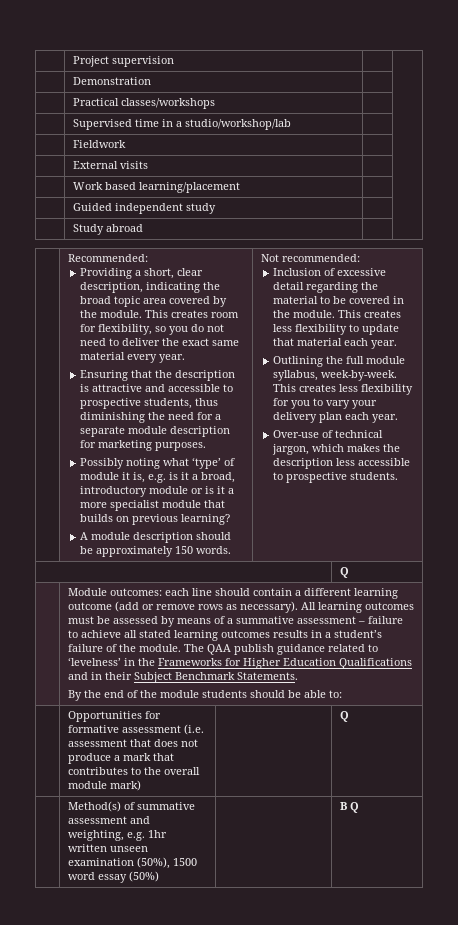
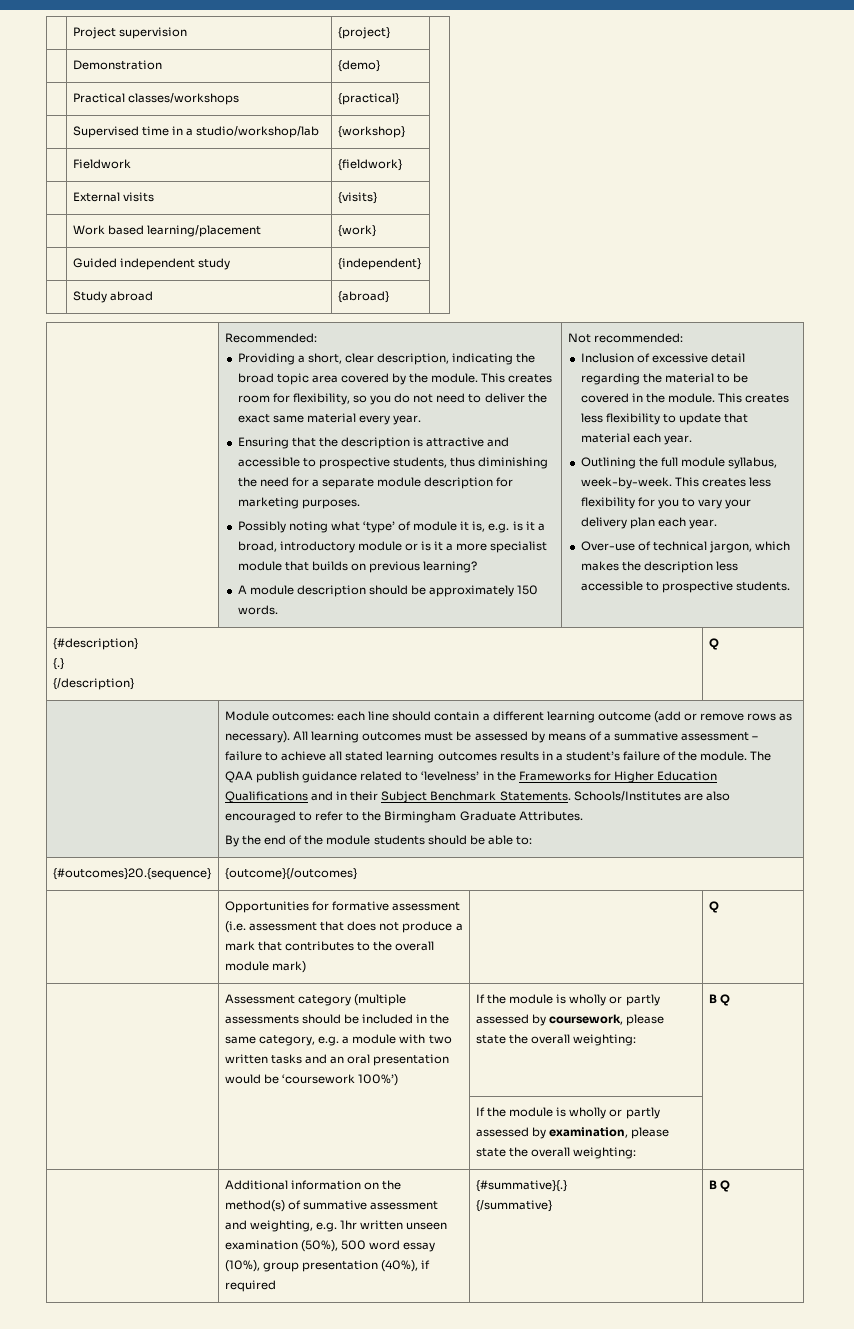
(174, 61) none -> [337,27,390,39] {project}
(151, 81) none -> [337,60,380,72] {demo}
(215, 103) none -> [337,93,399,105] {practical}
(291, 124) none -> [337,126,405,138] {workshop}
(126, 144) none -> [337,159,402,171] {fieldwork}
(148, 165) none -> [337,192,377,204] {visits}
(240, 187) none -> [337,225,376,237] {work}
(216, 208) none -> [337,258,421,270] {independent}
(143, 228) none -> [337,291,389,303] {abroad}
(399, 476) none -> [52,638,138,650] [52,658,64,670] [52,678,134,690] {#description} // {.} // {/description}
(298, 676) none -> [573,791,730,801] [224,811,583,823] Schools/Institutes are also encouraged to refer to the Birmingham Graduate Attributes.
(342, 694) none -> [52,868,211,880] [224,868,357,880] // {#outcomes}20.{sequence} | {outcome}{/outcomes}
[67,801,121,812] Method(s) -> [224,994,407,1006] [224,1014,450,1024] [224,1034,452,1046] [224,1054,450,1066] [224,1074,399,1086] [475,994,660,1006] [475,1014,665,1026] [475,1034,637,1046] [708,994,731,1006] [475,1107,660,1119] [475,1127,670,1139] [475,1147,637,1159] [224,1180,402,1190] [224,1200,285,1212] Assessment category (multiple assessments should be included in the same category, e.g. a module with two written tasks and an oral presentation would be ‘coursework 100%’) | If the module is wholly or partly assessed by coursework, please state the overall weighting: | B Q // | | If the module is wholly or partly assessed by examination, please state the overall weighting: | // | Additional information on the method(s)
[172,858,197,866] 1500 -> [341,1240,367,1250] 500
[128,871,159,882] (50%) | -> [224,1260,431,1272] [224,1280,276,1292] [475,1180,567,1192] [475,1200,552,1212] (10%), group presentation (40%), if required | {#summative}{.} // {/summative}

